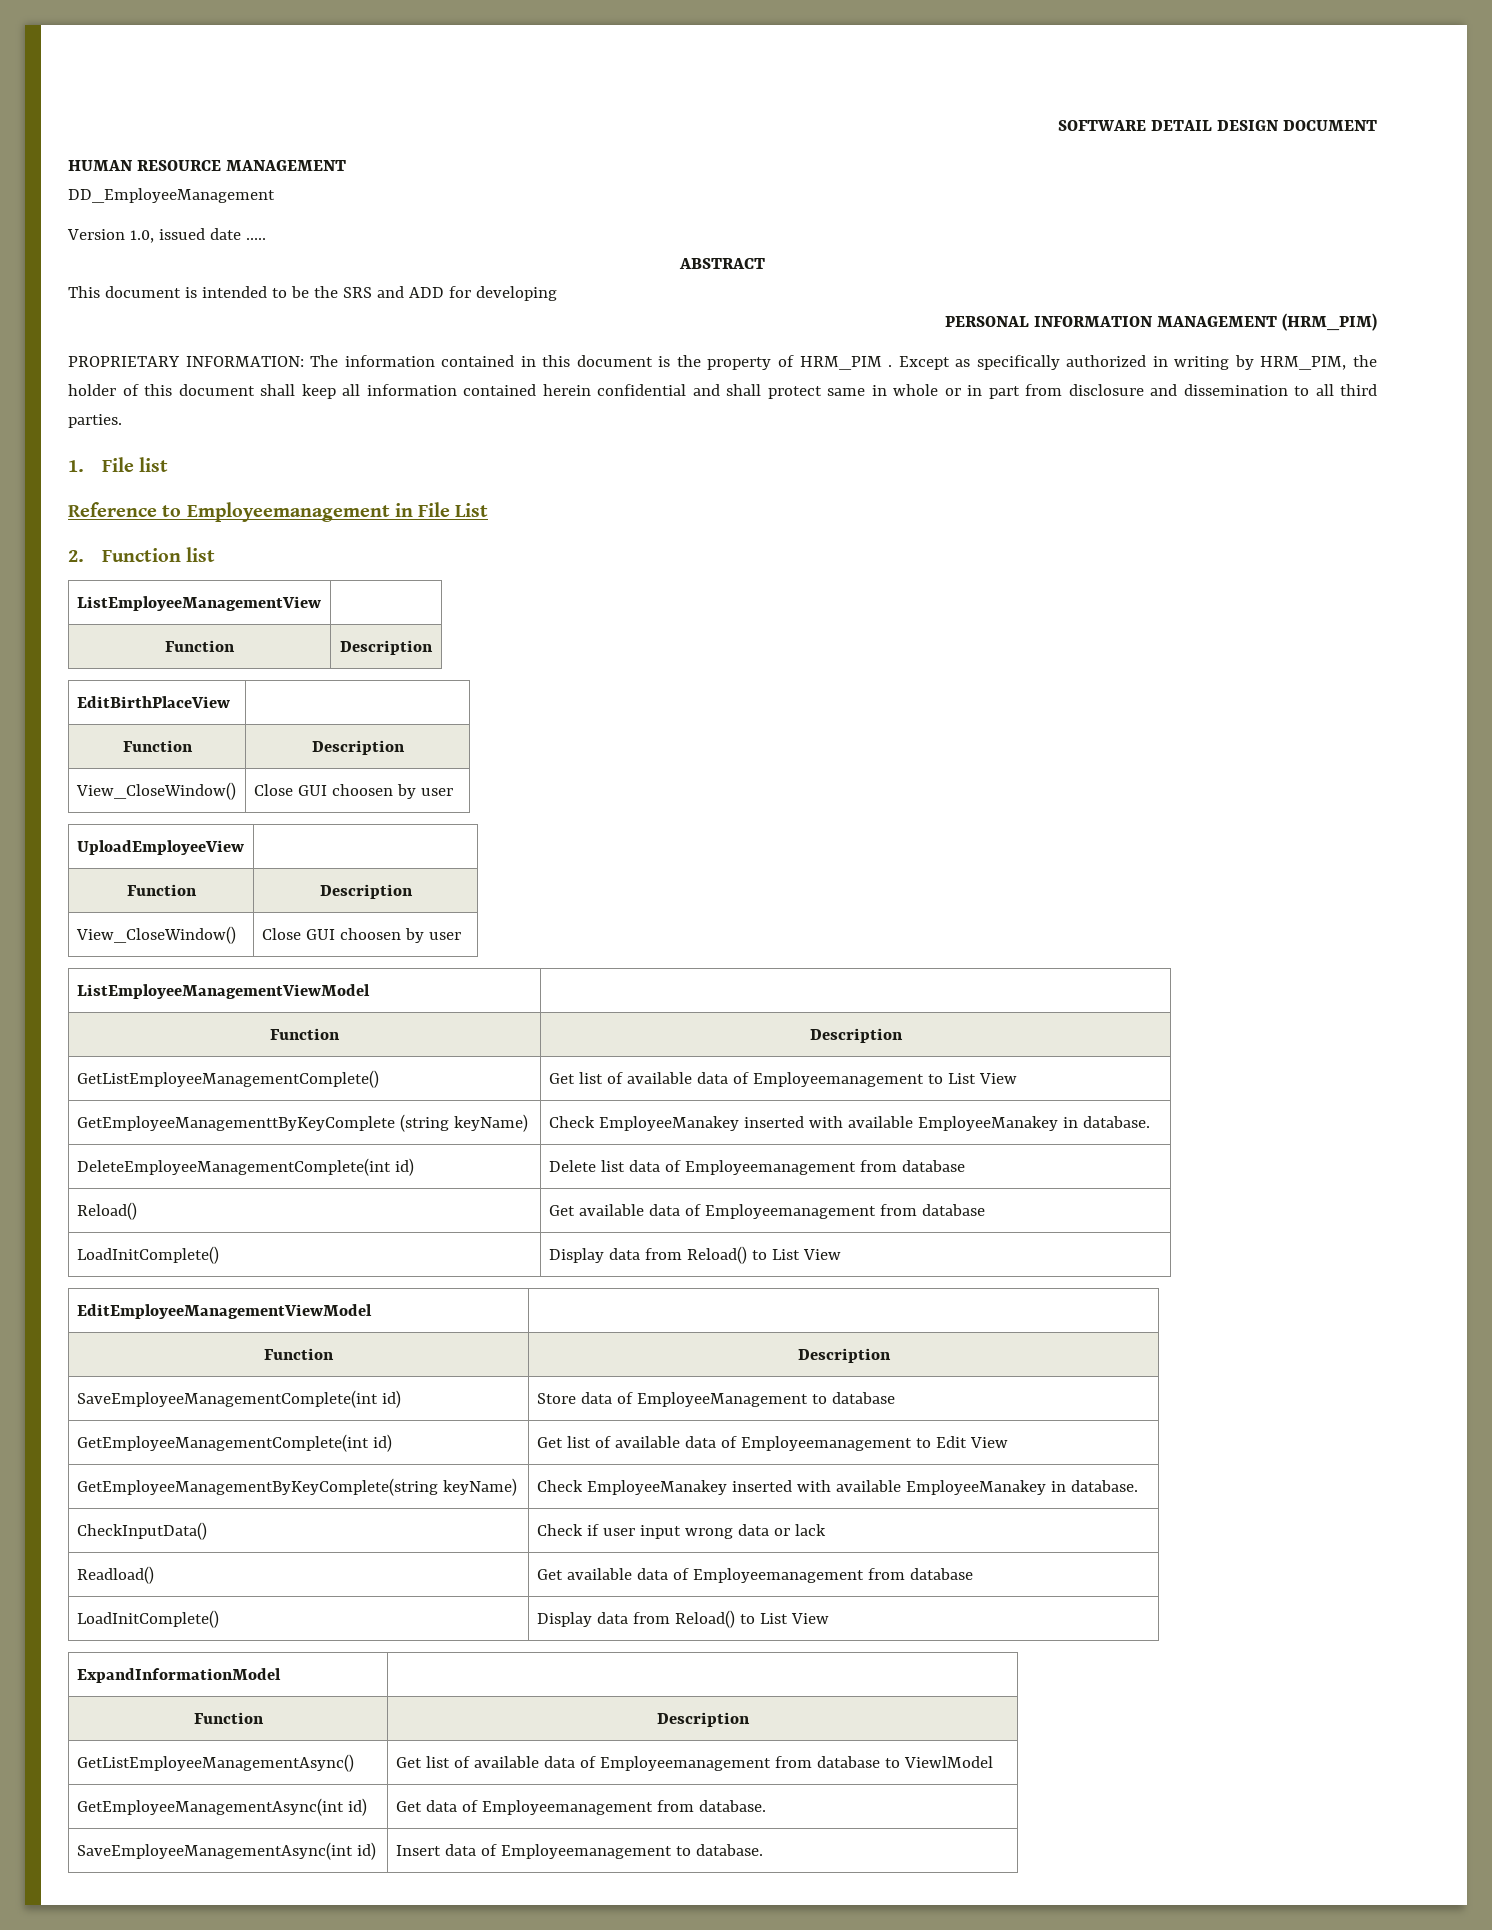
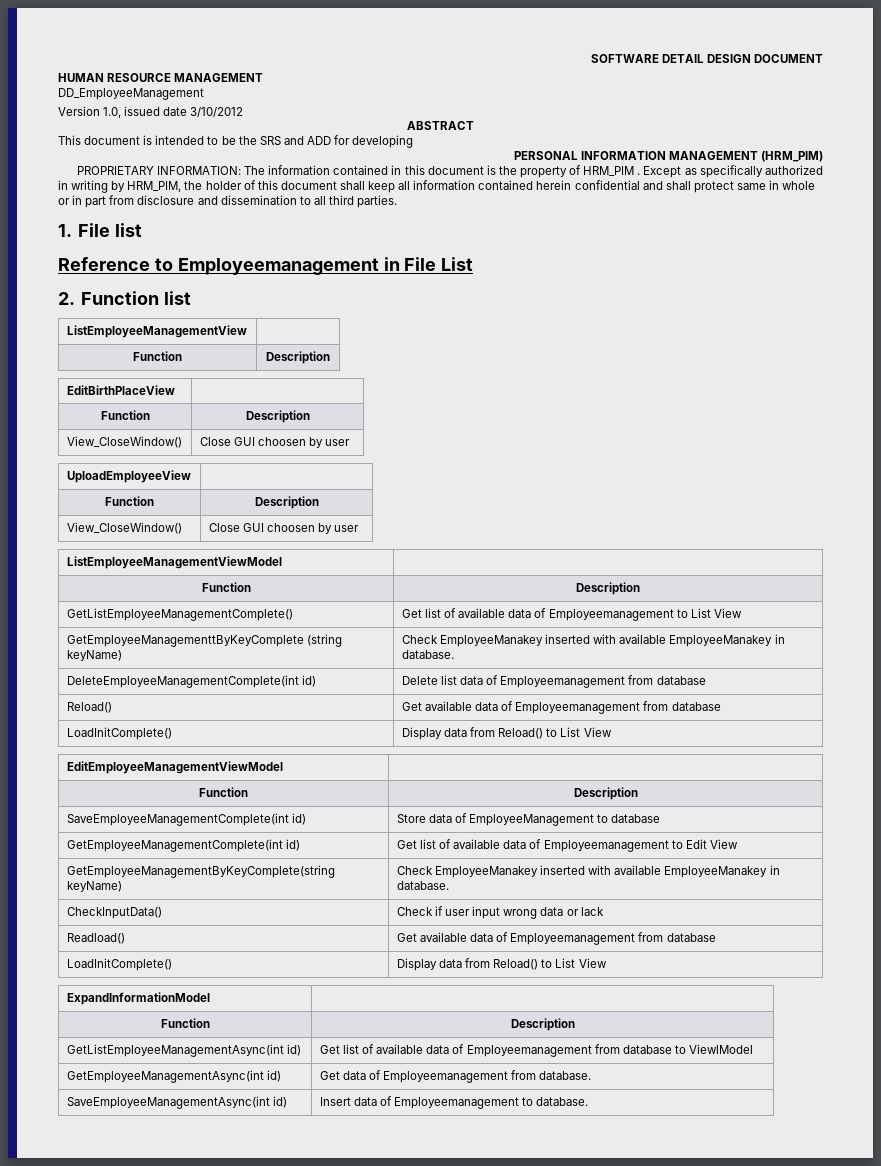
[245,238,266,240] ….. -> [190,107,244,118] 3/10/2012
[76,1754,354,1772] GetListEmployeeManagementAsync() -> [66,1044,302,1057] GetListEmployeeManagementAsync(int id)

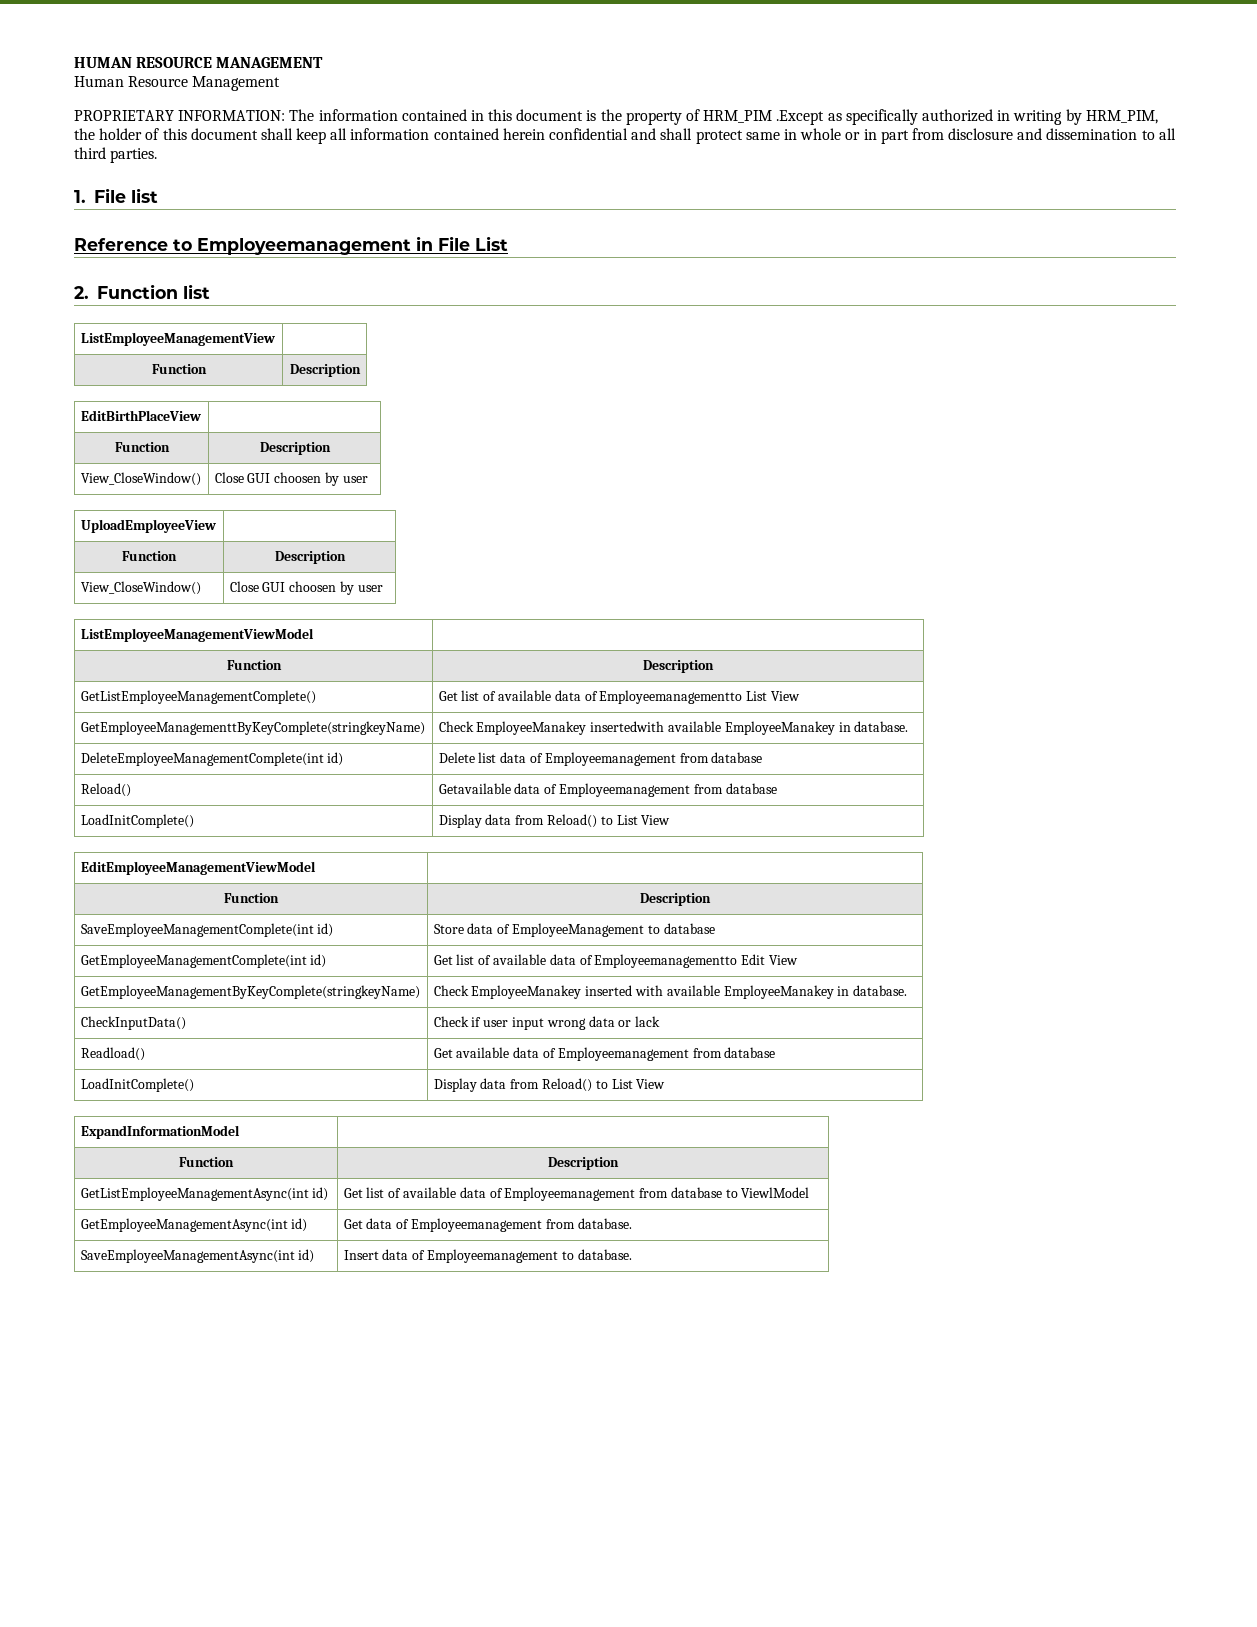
[590,54,823,63] SOFTWARE DETAIL DESIGN DOCUMENT // -> (74, 62) none
[58,88,204,100] [58,106,244,118] [407,121,474,130] [58,135,414,148] [513,151,823,162] DD_EmployeeManagement // Version 1.0, issued date 3/10/2012 // ABSTRACT // This document is intended to be the SRS and ADD for developing // PERSONAL INFORMATION MANAGEMENT (HRM_PIM) -> [74,76,281,91] Human Resource Management
[637,166,682,178] . Except -> [776,110,825,125] .Except
[548,608,742,621] [66,634,343,647] [66,650,122,661] [401,634,617,647] Employeemanagement to List View // GetEmployeeManagementtByKeyComplete (string keyName) | Check EmployeeManakey inserted with -> [599,690,800,704] [80,721,425,735] [438,721,665,735] Employeemanagementto List View // GetEmployeeManagementtByKeyComplete(stringkeyName) | Check EmployeeManakey insertedwith
[401,701,473,711] Get available -> [438,783,511,794] Getavailable
[543,840,683,852] Employeemanagement to -> [594,954,738,968] Employeemanagementto
[66,865,335,878] [66,881,122,892] GetEmployeeManagementByKeyComplete(string keyName) -> [80,985,420,999] GetEmployeeManagementByKeyComplete(stringkeyName)

